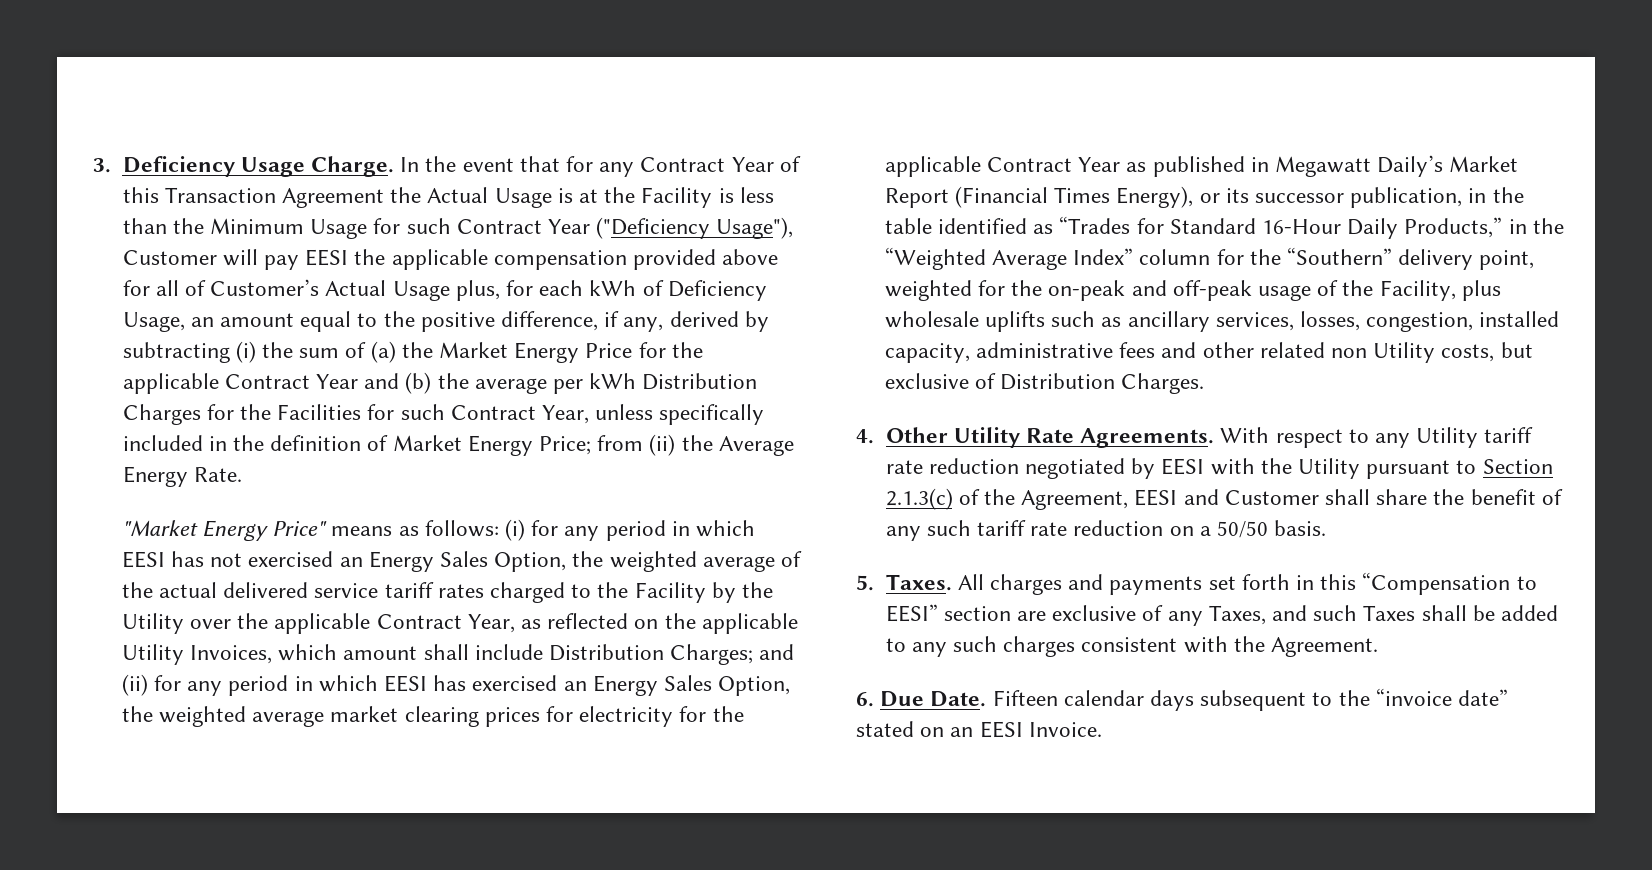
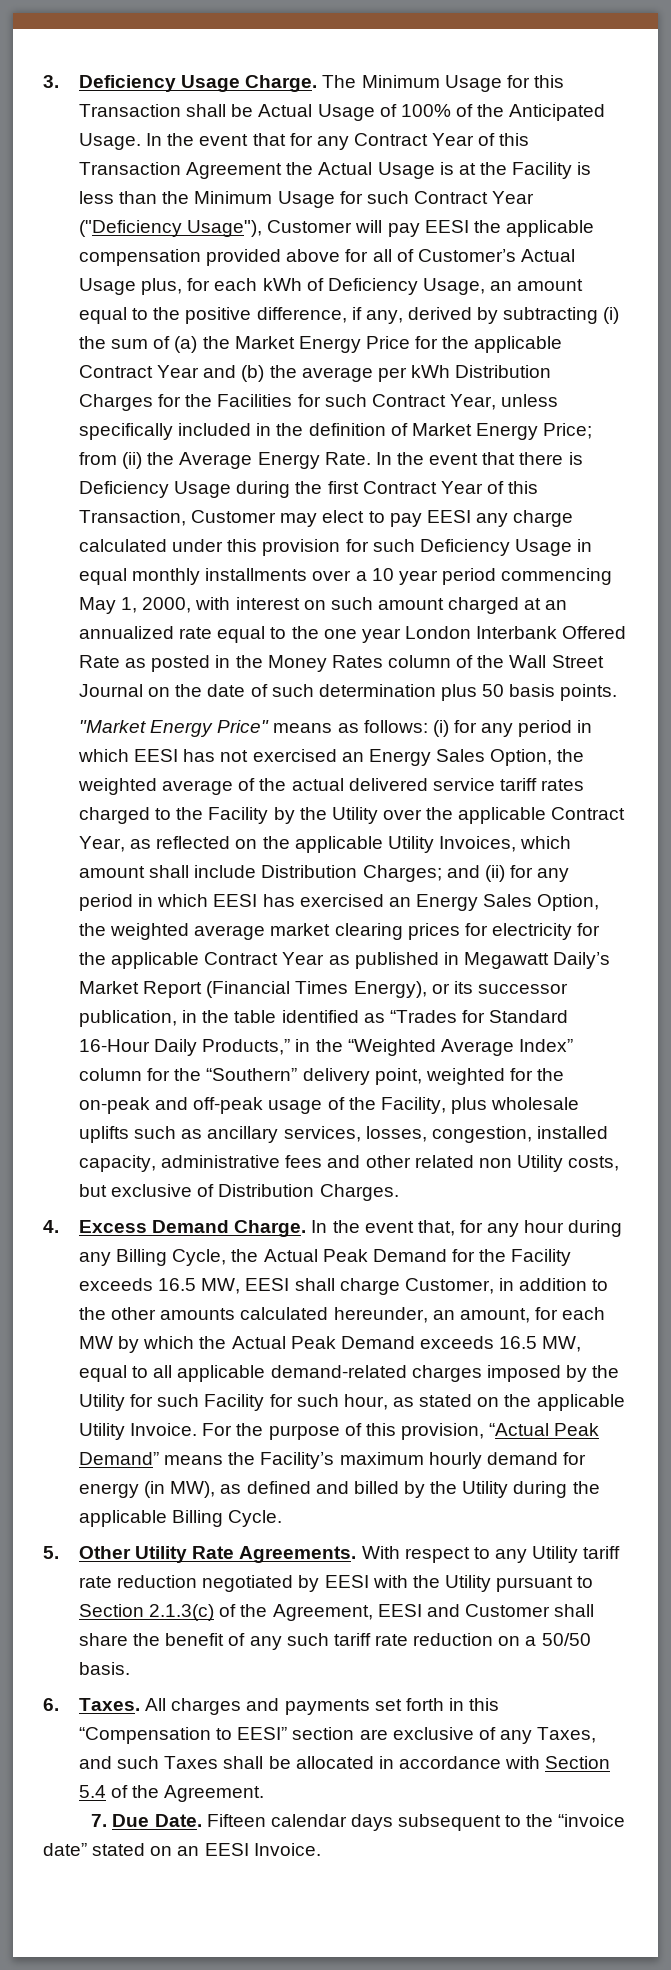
(394, 166) none -> [322,75,564,92] [79,104,606,121] [79,133,142,150] The Minimum Usage for this Transaction shall be Actual Usage of 100% of the Anticipated Usage.
(242, 474) none -> [375,452,583,465] [79,481,539,498] [79,510,574,527] [79,539,593,556] [79,568,613,585] [79,597,568,614] [79,626,627,643] [79,655,604,672] [79,684,618,701] In the event that there is Deficiency Usage during the first Contract Year of this Transaction, Customer may elect to pay EESI any charge calculated under this provision for such Deficiency Usage in equal monthly installments over a 10 year period commencing May 1, 2000, with interest on such amount charged at an annualized rate equal to the one year London Interbank Offered Rate as posted in the Money Rates column of the Wall Street Journal on the date of such determination plus 50 basis points.
(874, 436) none -> [79,1220,623,1237] [79,1249,572,1266] [79,1278,609,1295] [79,1307,606,1323] [79,1336,582,1353] [79,1365,620,1382] [79,1394,625,1411] [79,1423,600,1440] [79,1452,586,1469] [79,1481,600,1498] [79,1510,283,1527] [43,1546,59,1559] Excess Demand Charge. In the event that, for any hour during any Billing Cycle, the Actual Peak Demand for the Facility exceeds 16.5 MW, EESI shall charge Customer, in addition to the other amounts calculated hereunder, an amount, for each MW by which the Actual Peak Demand exceeds 16.5 MW, equal to all applicable demand-related charges imposed by the Utility for such Facility for such hour, as stated on the applicable Utility Invoice. For the purpose of this provision, “Actual Peak Demand” means the Facility’s maximum hourly demand for energy (in MW), as defined and billed by the Utility during the applicable Billing Cycle. // 5.
[856,575,874,591] 5. -> [43,1698,59,1711] 6.
[1501,605,1559,621] [885,636,1228,657] added to any such charges consistent with -> [295,1756,611,1769] [79,1785,129,1798] allocated in accordance with Section 5.4 of
[856,692,874,707] 6. -> [91,1814,108,1827] 7.

